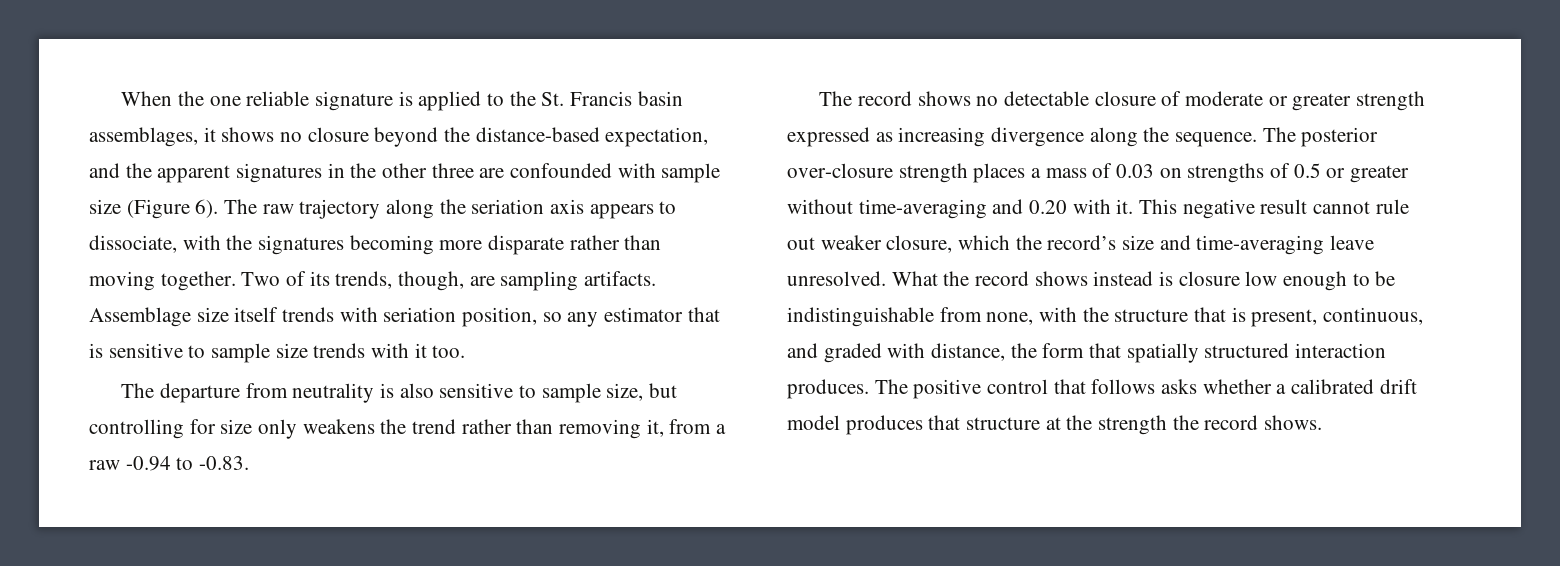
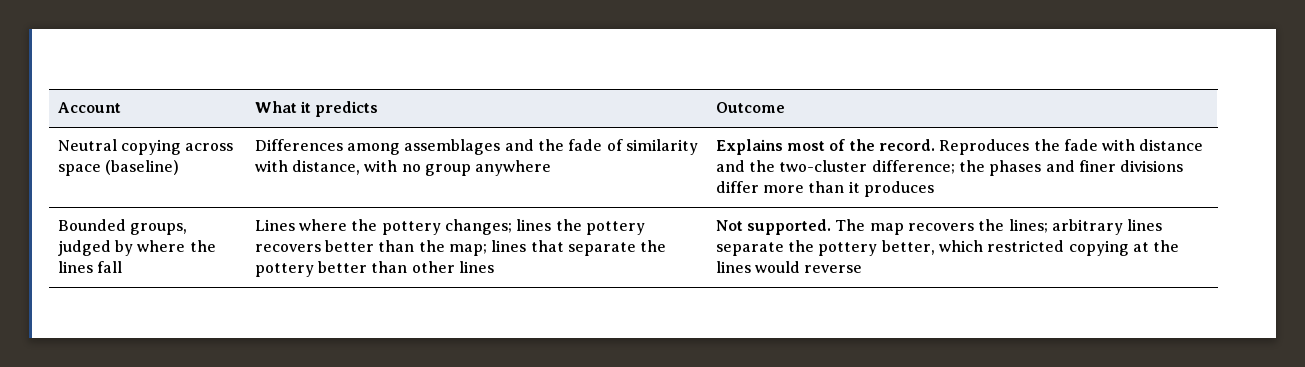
[121,91,683,111] [89,127,709,147] [89,163,721,183] [89,199,677,219] [89,235,662,255] [89,271,657,291] [89,307,720,327] [89,343,466,363] [121,383,677,403] [89,419,727,439] [89,456,250,471] [819,91,1425,111] [787,127,1379,147] [787,163,1410,183] [787,199,1409,219] [787,235,1375,255] [787,271,1396,291] [787,307,1424,327] [787,343,1387,363] [787,379,1417,399] [787,415,1323,435] When the one reliable signature is applied to the St. Francis basin assemblages, it shows no closure beyond the distance-based expectation, and the apparent signatures in the other three are confounded with sample size (Figure 6). The raw trajectory along the seriation axis appears to dissociate, with the signatures becoming more disparate rather than moving together. Two of its trends, though, are sampling artifacts. Assemblage size itself trends with seriation position, so any estimator that is sensitive to sample size trends with it too. // The departure from neutrality is also sensitive to sample size, but controlling for size only weakens the trend rather than removing it, from a raw -0.94 to -0.83. // The record shows no detectable closure of moderate or greater strength expressed as increasing divergence along the sequence. The posterior over-closure strength places a mass of 0.03 on strengths of 0.5 or greater without time-averaging and 0.20 with it. This negative result cannot rule out weaker closure, which the record’s size and time-averaging leave unresolved. What the record shows instead is closure low enough to be indistinguishable from none, with the structure that is present, continuous, and graded with distance, the form that spatially structured interaction produces. The positive control that follows asks whether a calibrated drift model produces that structure at the strength the record shows. -> [57,102,121,113] [254,101,379,117] [715,102,785,113] [57,139,234,155] [57,160,179,176] [254,139,698,155] [254,160,552,176] [715,139,1204,155] [715,160,1184,176] [715,181,934,197] [57,219,187,235] [57,240,216,256] [57,261,122,273] [254,219,645,235] [254,240,667,256] [254,261,494,277] [715,219,1163,235] [715,240,1180,256] [715,261,863,273] Account | What it predicts | Outcome // Neutral copying across space (baseline) | Differences among assemblages and the fade of similarity with distance, with no group anywhere | Explains most of the record. Reproduces the fade with distance and the two-cluster difference; the phases and finer divisions differ more than it produces // Bounded groups, judged by where the lines fall | Lines where the pottery changes; lines the pottery recovers better than the map; lines that separate the pottery better than other lines | Not supported. The map recovers the lines; arbitrary lines separate the pottery better, which restricted copying at the lines would reverse

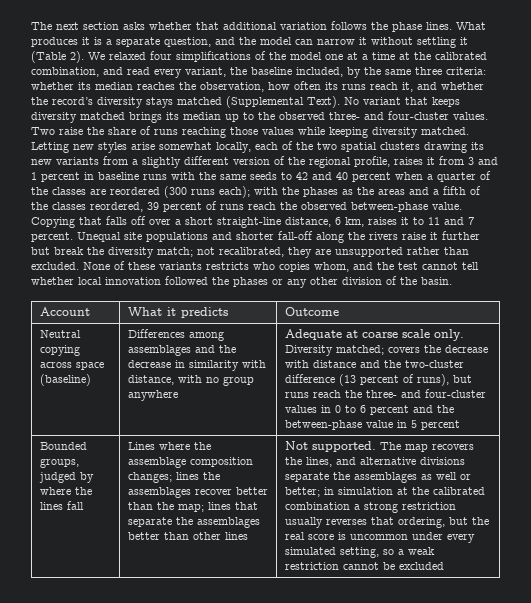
(57, 107) none -> [31,21,486,32] [31,37,468,48] [31,51,487,63] [31,67,486,78] [31,81,484,92] [31,96,460,108] [31,111,488,123] [31,126,469,138] [31,141,484,153] [31,156,498,168] [31,171,491,182] [31,186,481,198] [31,201,462,212] [31,216,474,228] [31,231,480,243] [31,247,469,258] [31,261,479,272] [31,276,452,288] The next section asks whether that additional variation follows the phase lines. What produces it is a separate question, and the model can narrow it without settling it (Table 2). We relaxed four simplifications of the model one at a time at the calibrated combination, and read every variant, the baseline included, by the same three criteria: whether its median reaches the observation, how often its runs reach it, and whether the record’s diversity stays matched (Supplemental Text). No variant that keeps diversity matched brings its median up to the observed three- and four-cluster values. Two raise the share of runs reaching those values while keeping diversity matched. Letting new styles arise somewhat locally, each of the two spatial clusters drawing its new variants from a slightly different version of the regional profile, raises it from 3 and 1 percent in baseline runs with the same seeds to 42 and 40 percent when a quarter of the classes are reordered (300 runs each); with the phases as the areas and a fifth of the classes reordered, 39 percent of runs reach the observed between-phase value. Copying that falls off over a short straight-line distance, 6 km, raises it to 11 and 7 percent. Unequal site populations and shorter fall-off along the rivers raise it further but break the diversity match; not recalibrated, they are unsupported rather than excluded. None of these variants restricts who copies whom, and the test cannot tell whether local innovation followed the phases or any other division of the basin. //
[568,139,623,151] fade of -> [127,360,185,368] decrease in
[715,139,1098,155] Explains most of the record. Reproduces the fade -> [284,329,464,341] [284,345,488,356] Adequate at coarse scale only. Diversity matched; covers the decrease
[871,160,1184,176] [715,181,934,197] difference; the phases and finer divisions differ more than it produces -> [284,374,472,386] [284,389,486,398] [284,405,454,415] [284,420,460,430] difference (13 percent of runs), but runs reach the three- and four-cluster values in 0 to 6 percent and the between-phase value in 5 percent
[381,221,441,235] pottery -> [127,457,253,468] assemblage composition
[585,221,645,235] [254,244,321,252] pottery recovers -> [127,487,232,498] assemblages recover
[254,263,314,277] pottery -> [196,517,260,528] assemblages
[1008,219,1163,235] [715,240,1180,256] [715,261,863,273] lines; arbitrary lines separate the pottery better, which restricted copying at the lines would reverse -> [305,457,465,467] [284,472,471,483] [284,487,485,497] [284,502,456,513] [284,517,489,528] [284,532,475,543] [284,547,435,558] [284,562,444,570] lines, and alternative divisions separate the assemblages as well or better; in simulation at the calibrated combination a strong restriction usually reverses that ordering, but the real score is uncommon under every simulated setting, so a weak restriction cannot be excluded

